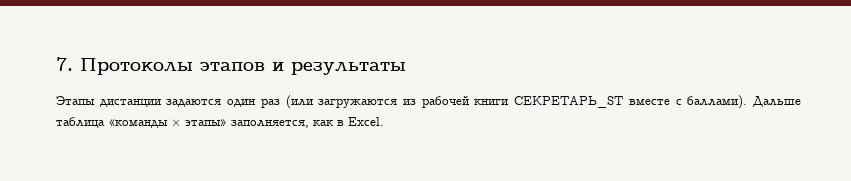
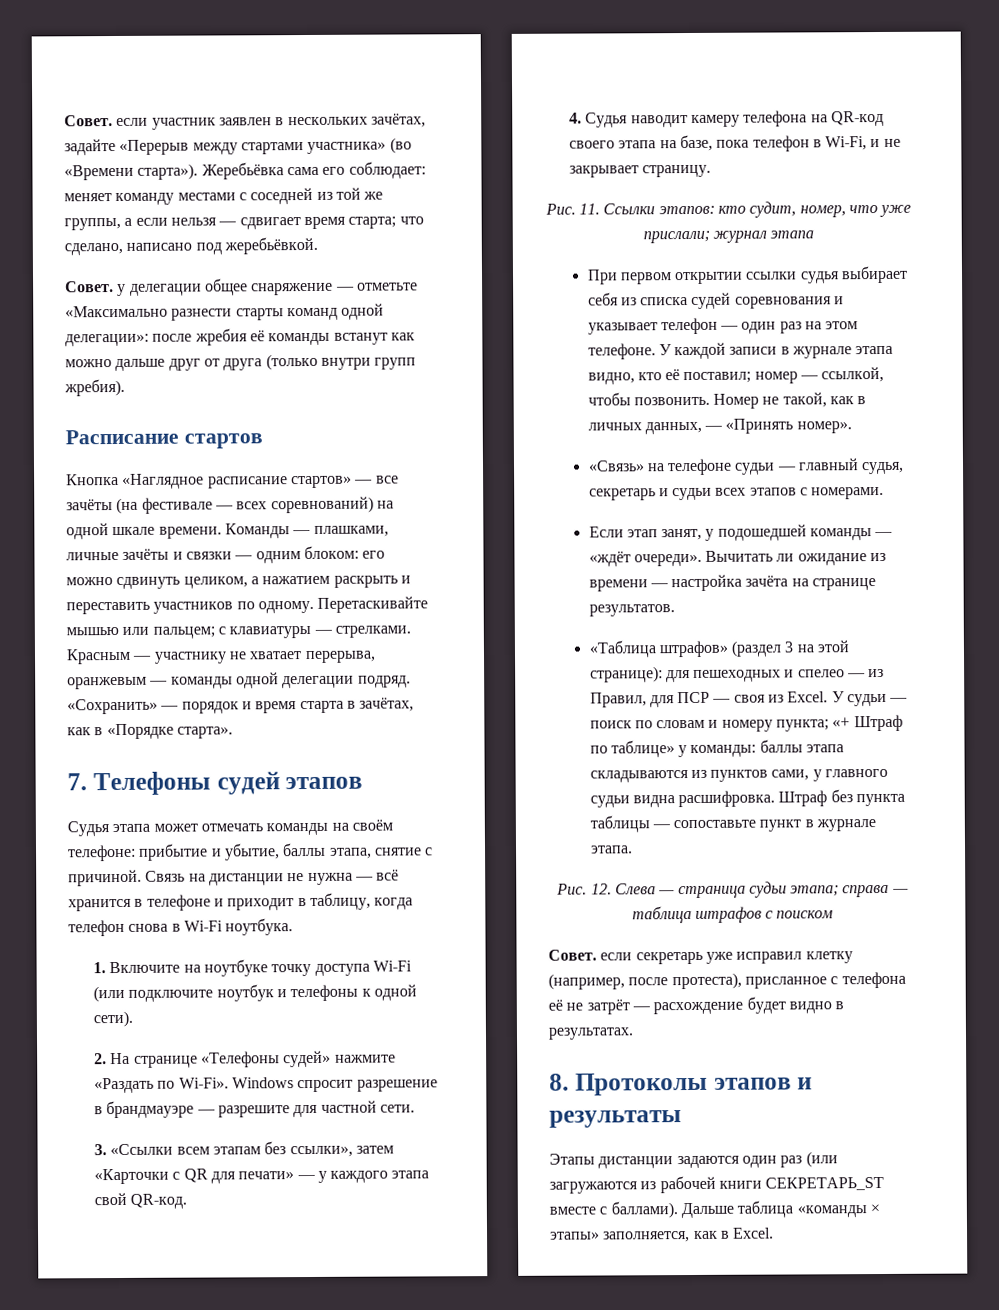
[56,57,73,71] 7. -> [64,113,426,130] [64,137,412,156] [64,161,426,181] [64,187,384,206] [64,216,424,231] [64,236,318,256] [65,278,418,296] [65,303,385,321] [65,328,415,347] [65,353,417,372] [64,378,125,397] [65,429,263,449] [66,473,399,489] [66,496,394,515] [66,523,389,540] [66,545,386,564] [66,575,411,590] [66,596,429,615] [66,625,411,639] [66,648,376,665] [67,672,411,690] [67,697,415,715] [67,723,233,740] [67,771,364,796] [67,819,393,837] [67,842,434,862] [68,869,400,887] [68,892,414,912] [68,918,294,937] [92,959,412,977] [92,984,417,1003] [92,1010,133,1028] [93,1050,396,1068] [93,1077,438,1094] [93,1100,415,1119] [93,1141,394,1158] [93,1168,430,1185] [93,1192,188,1209] [568,110,884,128] [568,134,901,152] [568,164,712,178] [544,201,912,218] [642,230,815,244] [586,265,909,285] [587,292,845,309] [587,317,859,335] [587,342,894,360] [587,366,885,385] [587,392,867,409] [587,418,852,435] [587,458,905,476] [588,486,885,501] [588,524,894,541] [588,550,887,567] [588,574,877,592] [588,604,675,617] [588,640,850,658] [589,666,885,683] [589,691,909,708] [589,714,903,732] [589,739,845,758] [589,768,889,783] [589,789,906,808] [589,815,877,833] [589,845,633,854] [556,881,909,899] [631,905,834,924] [548,949,853,965] [548,971,906,990] [548,996,845,1015] [548,1027,634,1040] [549,1073,569,1091] Совет. если участник заявлен в нескольких зачётах, задайте «Перерыв между стартами участника» (во «Времени старта»). Жеребьёвка сама его соблюдает: меняет команду местами с соседней из той же группы, а если нельзя — сдвигает время старта; что сделано, написано под жеребьёвкой. // Совет. у делегации общее снаряжение — отметьте «Максимально разнести старты команд одной делегации»: после жребия её команды встанут как можно дальше друг от друга (только внутри групп жребия). // Расписание стартов // Кнопка «Наглядное расписание стартов» — все зачёты (на фестивале — всех соревнований) на одной шкале времени. Команды — плашками, личные зачёты и связки — одним блоком: его можно сдвинуть целиком, а нажатием раскрыть и переставить участников по одному. Перетаскивайте мышью или пальцем; с клавиатуры — стрелками. Красным — участнику не хватает перерыва, оранжевым — команды одной делегации подряд. «Сохранить» — порядок и время старта в зачётах, как в «Порядке старта». // 7. Телефоны судей этапов // Судья этапа может отмечать команды на своём телефоне: прибытие и убытие, баллы этапа, снятие с причиной. Связь на дистанции не нужна — всё хранится в телефоне и приходит в таблицу, когда телефон снова в Wi-Fi ноутбука. // 1. Включите на ноутбуке точку доступа Wi-Fi (или подключите ноутбук и телефоны к одной сети). // 2. На странице «Телефоны судей» нажмите «Раздать по Wi-Fi». Windows спросит разрешение в брандмауэре — разрешите для частной сети. // 3. «Ссылки всем этапам без ссылки», затем «Карточки с QR для печати» — у каждого этапа свой QR-код. // 4. Судья наводит камеру телефона на QR-код своего этапа на базе, пока телефон в Wi-Fi, и не закрывает страницу. // Рис. 11. Ссылки этапов: кто судит, номер, что уже прислали; журнал этапа // При первом открытии ссылки судья выбирает себя из списка судей соревнования и указывает телефон — один раз на этом телефоне. У каждой записи в журнале этапа видно, кто её поставил; номер — ссылкой, чтобы позвонить. Номер не такой, как в личных данных, — «Принять номер». // «Связь» на телефоне судьи — главный судья, секретарь и судьи всех этапов с номерами. // Если этап занят, у подошедшей команды — «ждёт очереди». Вычитать ли ожидание из времени — настройка зачёта на странице результатов. // «Таблица штрафов» (раздел 3 на этой странице): для пешеходных и спелео — из Правил, для ПСР — своя из Excel. У судьи — поиск по словам и номеру пункта; «+ Штраф по таблице» у команды: баллы этапа складываются из пунктов сами, у главного судьи видна расшифровка. Штраф без пункта таблицы — сопоставьте пункт в журнале этапа. // Рис. 12. Слева — страница судьи этапа; справа — таблица штрафов с поиском // Совет. если секретарь уже исправил клетку (например, после протеста), присланное с телефона её не затрёт — расхождение будет видно в результатах. // 8.

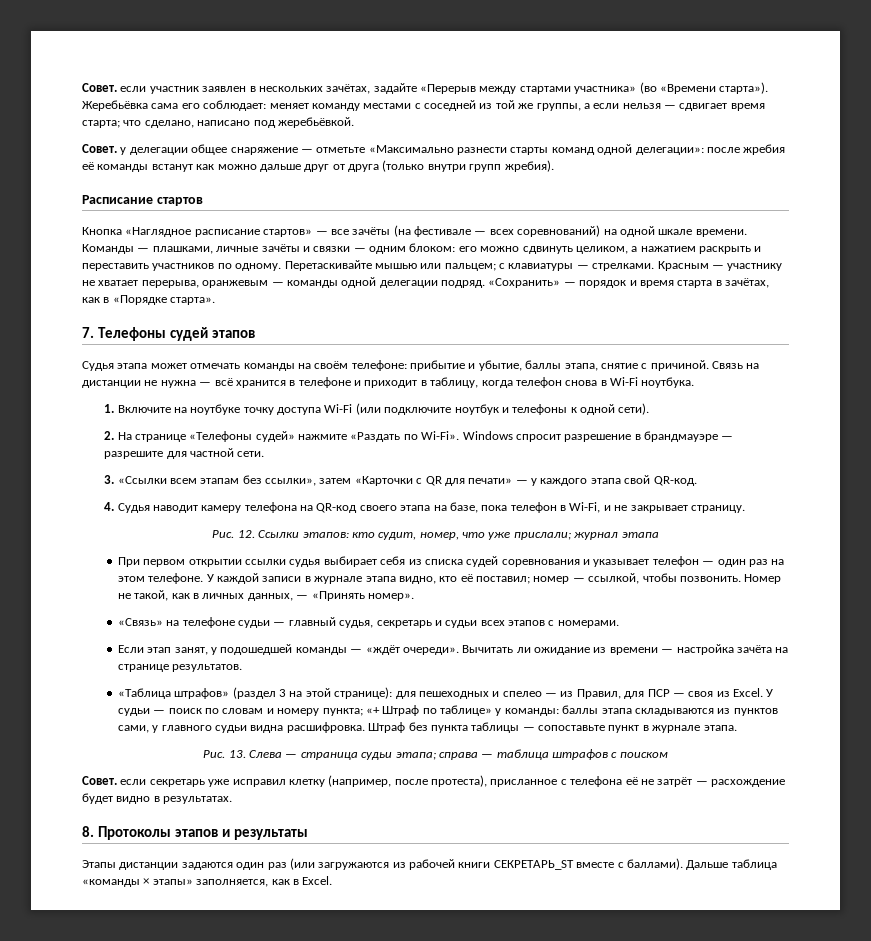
[579,203,601,215] 11. -> [237,530,255,538] 12.
[590,883,612,895] 12. -> [228,750,246,758] 13.

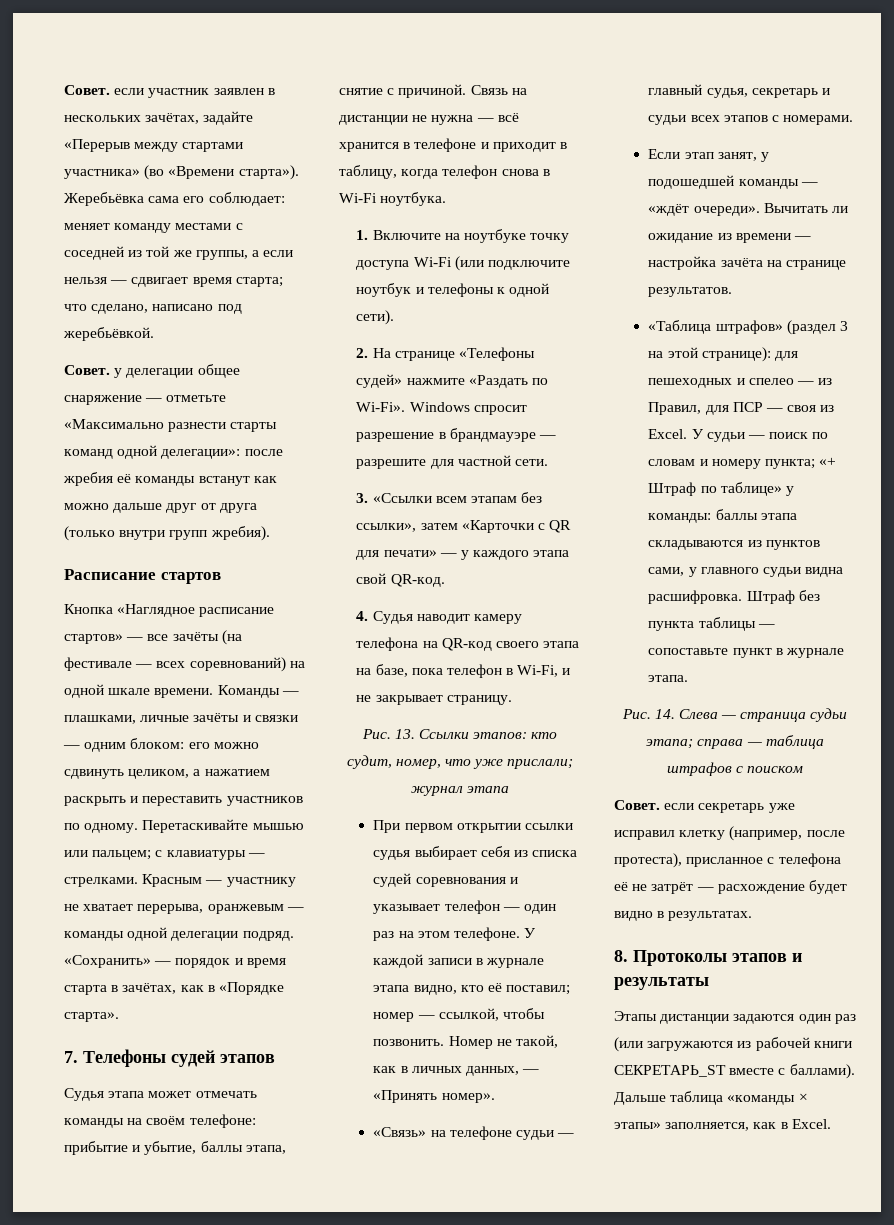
[237,530,255,538] 12. -> [394,729,415,739] 13.
[228,750,246,758] 13. -> [654,709,675,719] 14.

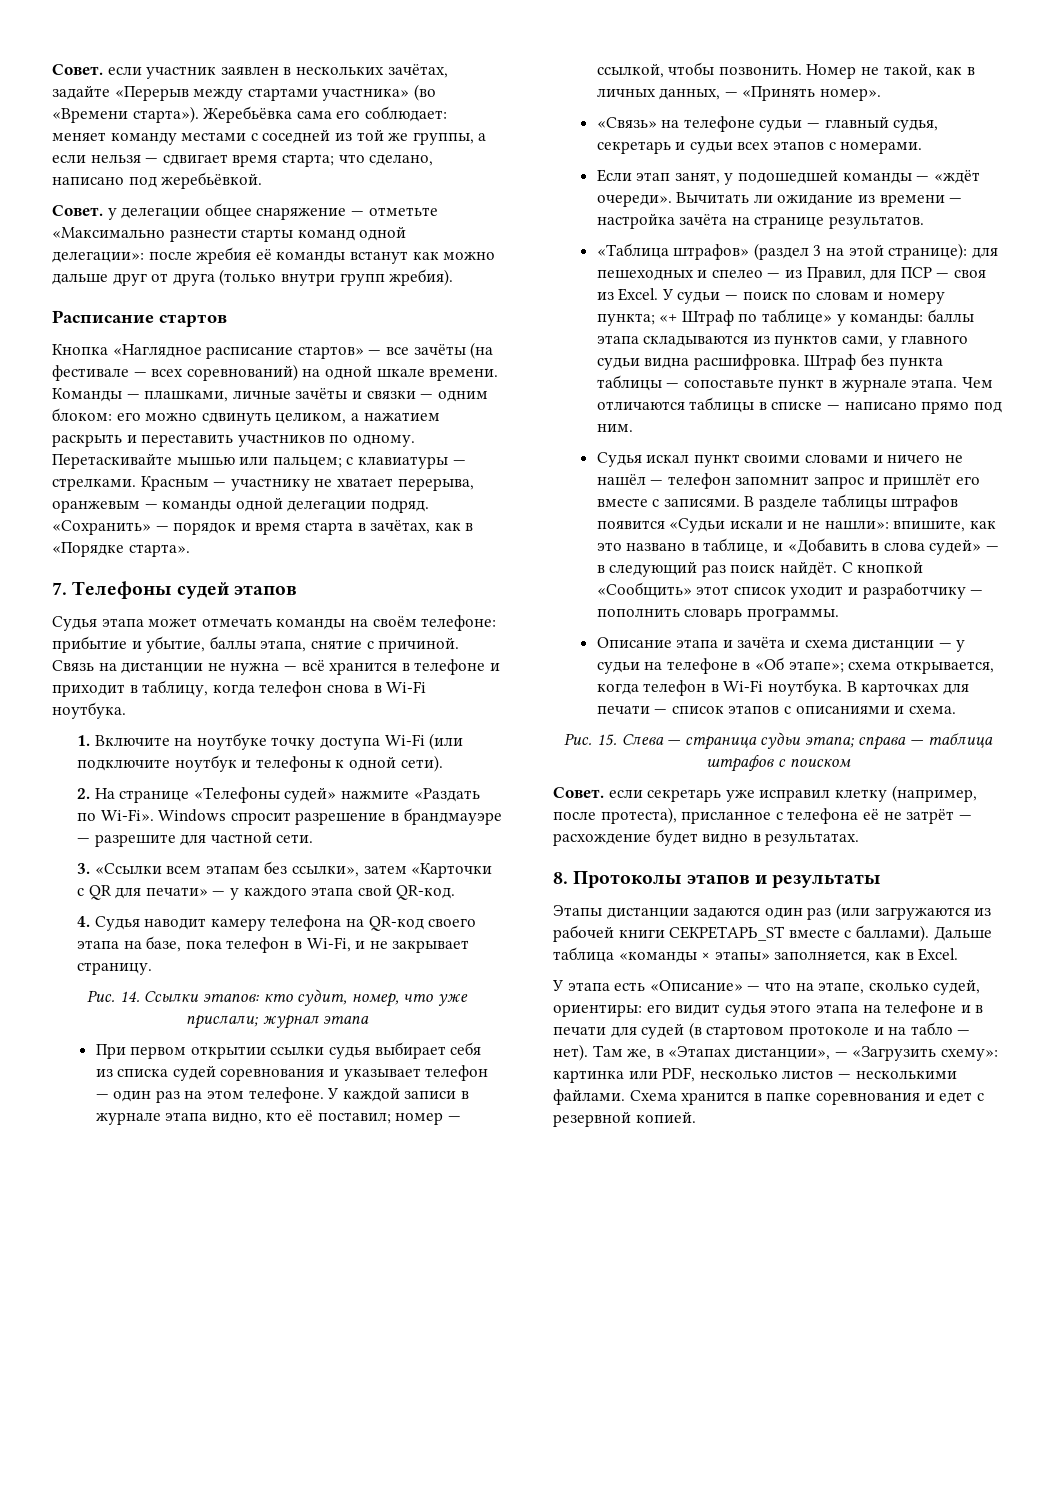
[394,729,415,739] 13. -> [119,991,140,1002] 14.
[621,709,675,719] // Рис. 14. -> [961,377,993,388] [596,397,1002,414] [596,424,633,432] [596,452,963,467] [596,473,980,489] [596,494,959,511] [596,518,996,533] [596,538,1000,555] [596,561,924,577] [596,582,984,599] [596,608,839,621] [596,637,966,652] [596,657,994,674] [596,679,969,696] [596,705,956,714] [564,733,617,746] Чем отличаются таблицы в списке — написано прямо под ним. // Судья искал пункт своими словами и ничего не нашёл — телефон запомнит запрос и пришлёт его вместе с записями. В разделе таблицы штрафов появится «Судьи искали и не нашли»: впишите, как это названо в таблице, и «Добавить в слова судей» — в следующий раз поиск найдёт. С кнопкой «Сообщить» этот список уходит и разработчику — пополнить словарь программы. // Описание этапа и зачёта и схема дистанции — у судьи на телефоне в «Об этапе»; схема открывается, когда телефон в Wi-Fi ноутбука. В карточках для печати — список этапов с описаниями и схема. // Рис. 15.
(831, 1124) none -> [552,979,981,995] [553,1001,984,1017] [553,1022,971,1039] [553,1044,998,1061] [553,1067,957,1083] [553,1089,984,1105] [553,1111,696,1127] // У этапа есть «Описание» — что на этапе, сколько судей, ориентиры: его видит судья этого этапа на телефоне и в печати для судей (в стартовом протоколе и на табло — нет). Там же, в «Этапах дистанции», — «Загрузить схему»: картинка или PDF, несколько листов — несколькими файлами. Схема хранится в папке соревнования и едет с резервной копией.

